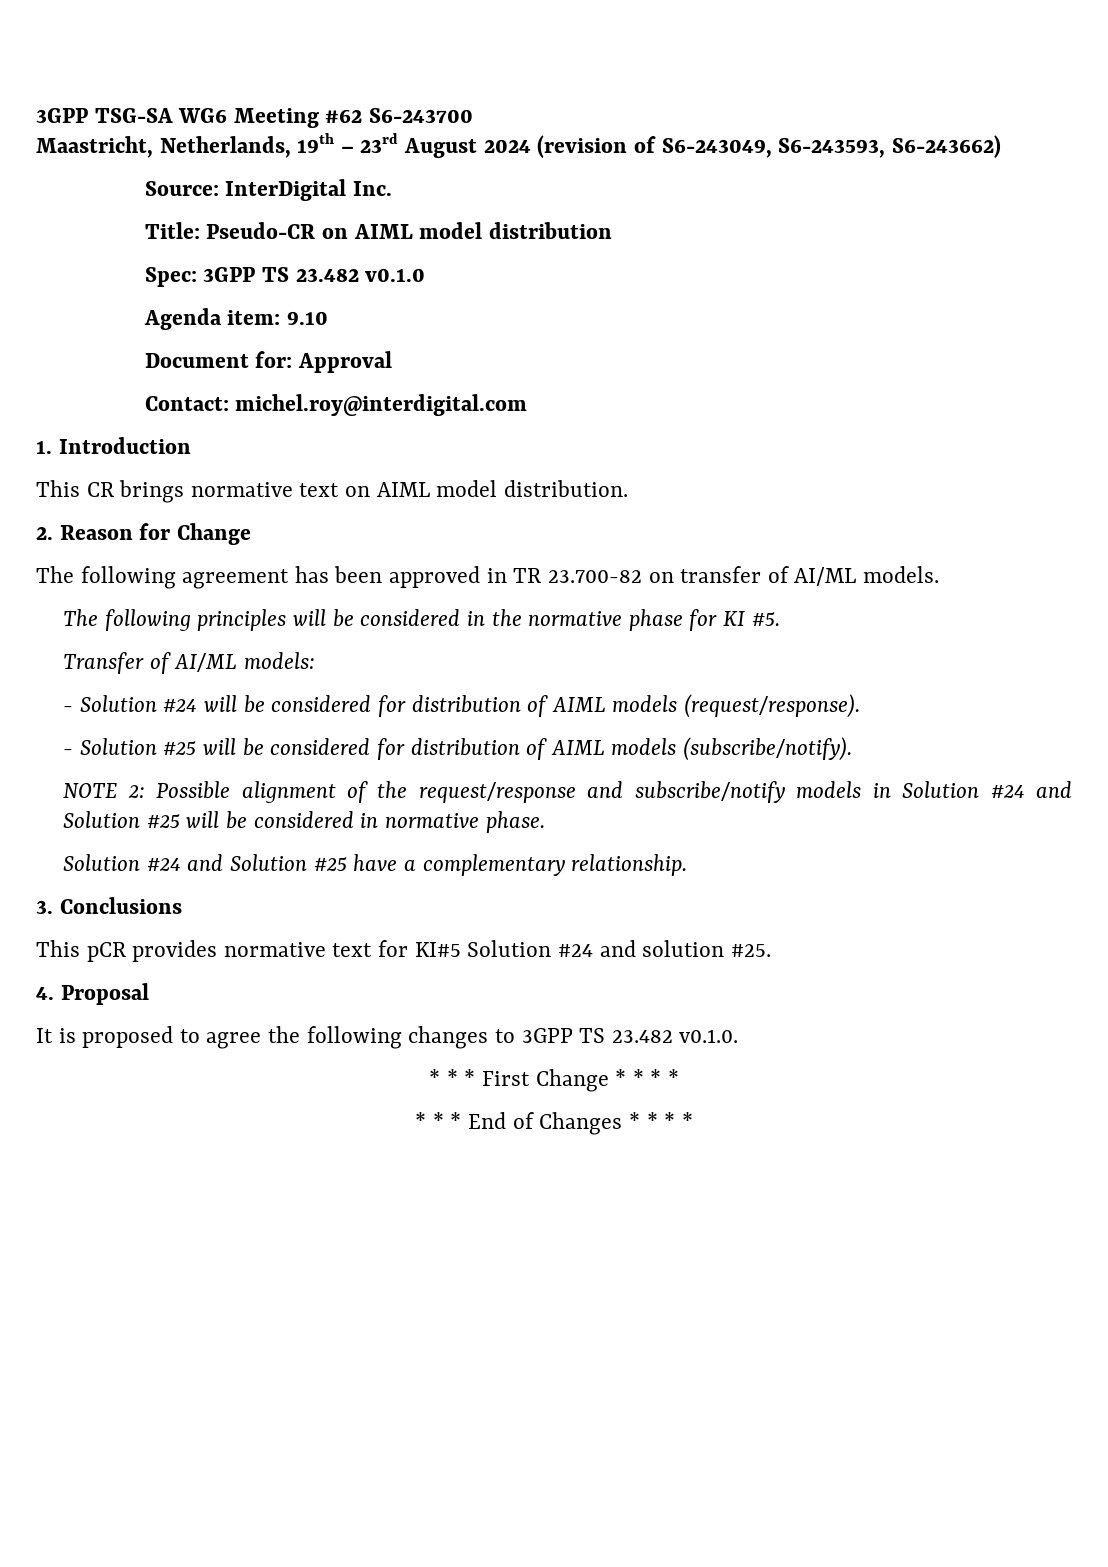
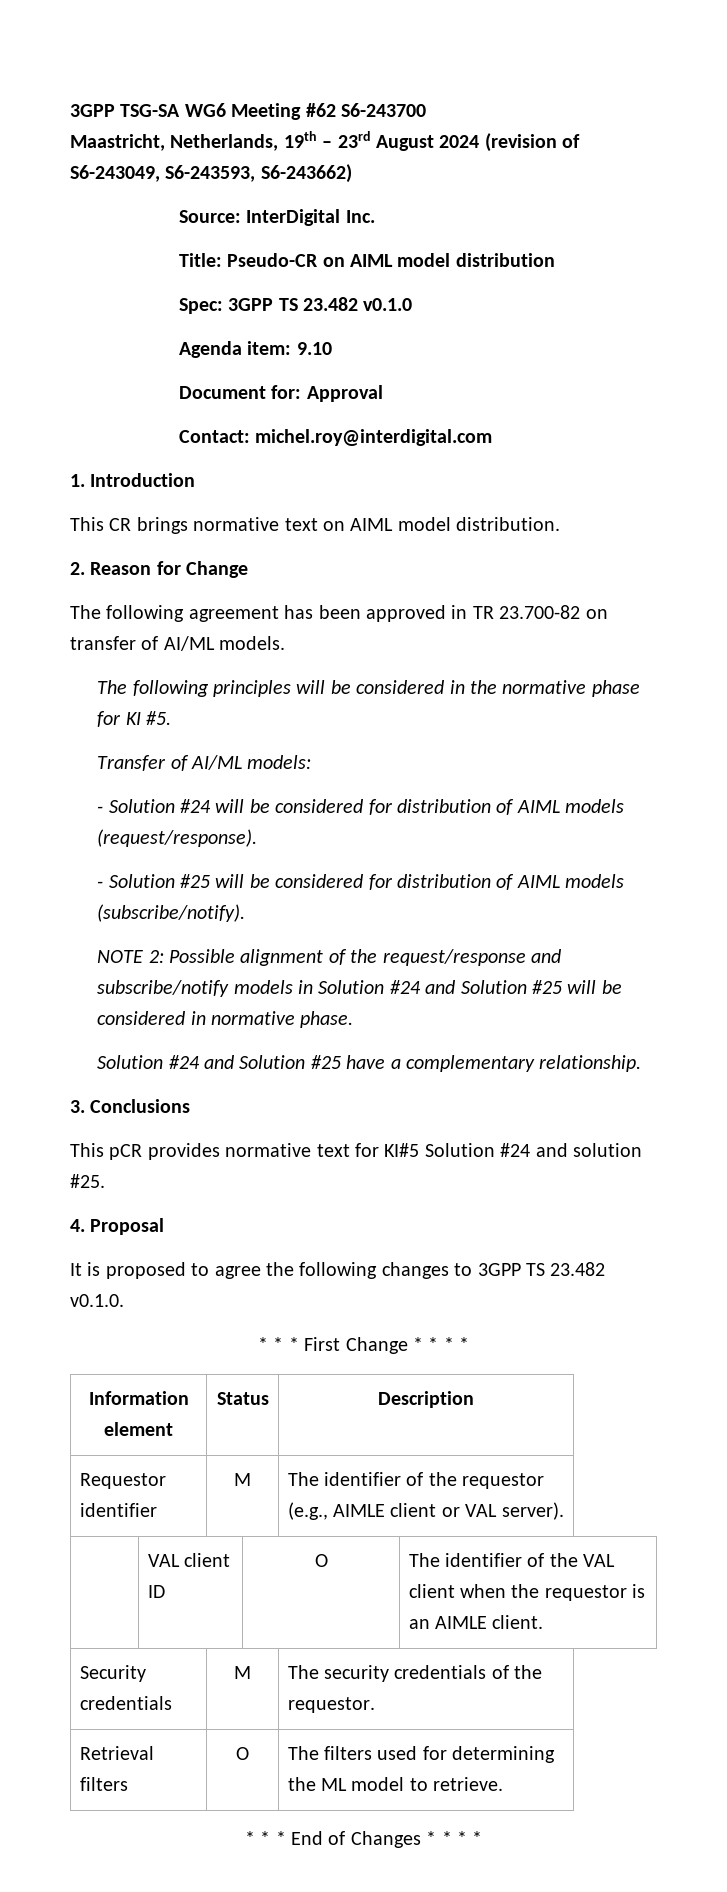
(679, 1077) none -> [88,1391,189,1405] [104,1422,173,1436] [216,1392,269,1405] [378,1391,474,1408] [79,1473,166,1489] [79,1503,157,1517] [234,1473,251,1486] [287,1472,545,1489] [287,1502,564,1520] [147,1553,230,1567] [147,1585,165,1598] [314,1554,328,1567] [408,1553,616,1567] [408,1584,646,1601] [408,1615,544,1629] [79,1665,146,1682] [79,1696,172,1710] [234,1666,251,1679] [287,1665,543,1682] [287,1697,375,1713] [79,1746,154,1760] [79,1777,128,1791] [236,1747,249,1760] [287,1746,556,1763] [287,1777,504,1791] // Information element | Status | Description // Requestor identifier | M | The identifier of the requestor (e.g., AIMLE client or VAL server). // | VAL client ID | O | The identifier of the VAL client when the requestor is an AIMLE client. // Security credentials | M | The security credentials of the requestor. // Retrieval filters | O | The filters used for determining the ML model to retrieve.

